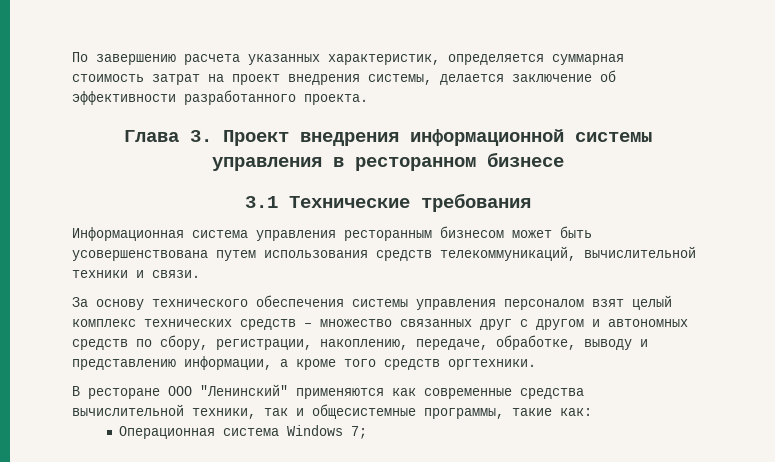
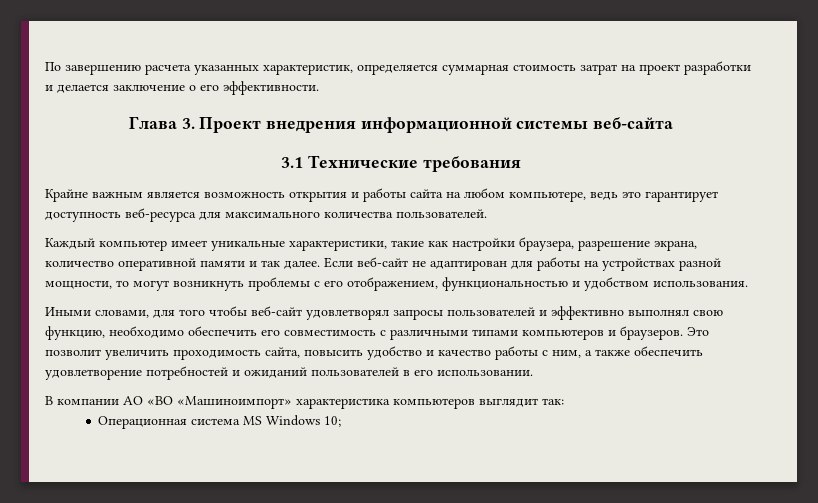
[288,70,616,85] [72,90,368,105] внедрения системы, делается заключение об эффективности разработанного проекта. -> [684,61,751,75] [45,81,319,95] разработки и делается заключение о его эффективности.
[211,152,564,171] управления в ресторанном бизнесе -> [593,117,674,129] веб-сайта
[72,226,592,241] [72,246,696,261] [72,270,200,278] [72,295,672,310] [72,319,688,330] [72,335,648,350] [72,356,536,370] [72,384,584,399] [72,404,592,419] Информационная система управления ресторанным бизнесом может быть усовершенствована путем использования средств телекоммуникаций, вычислительной техники и связи. // За основу технического обеспечения системы управления персоналом взят целый комплекс технических средств – множество связанных друг с другом и автономных средств по сбору, регистрации, накоплению, передаче, обработке, выводу и представлению информации, а кроме того средств оргтехники. // В ресторане ООО "Ленинский" применяются как современные средства вычислительной техники, так и общесистемные программы, такие как: -> [45,188,718,202] [45,208,487,222] [45,237,697,251] [45,257,721,271] [45,277,748,291] [45,306,723,320] [45,326,709,340] [45,346,703,360] [45,366,533,380] [45,396,564,409] Крайне важным является возможность открытия и работы сайта на любом компьютере, ведь это гарантирует доступность веб-ресурса для максимального количества пользователей. // Каждый компьютер имеет уникальные характеристики, такие как настройки браузера, разрешение экрана, количество оперативной памяти и так далее. Если веб-сайт не адаптирован для работы на устройствах разной мощности, то могут возникнуть проблемы с его отображением, функциональностью и удобством использования. // Иными словами, для того чтобы веб-сайт удовлетворял запросы пользователей и эффективно выполнял свою функцию, необходимо обеспечить его совместимость с различными типами компьютеров и браузеров. Это позволит увеличить проходимость сайта, повысить удобство и качество работы с ним, а также обеспечить удовлетворение потребностей и ожиданий пользователей в его использовании. // В компании АО «ВО «Машиноимпорт» характеристика компьютеров выглядит так:
[287,425,368,439] Windows 7; -> [243,415,342,427] MS Windows 10;

